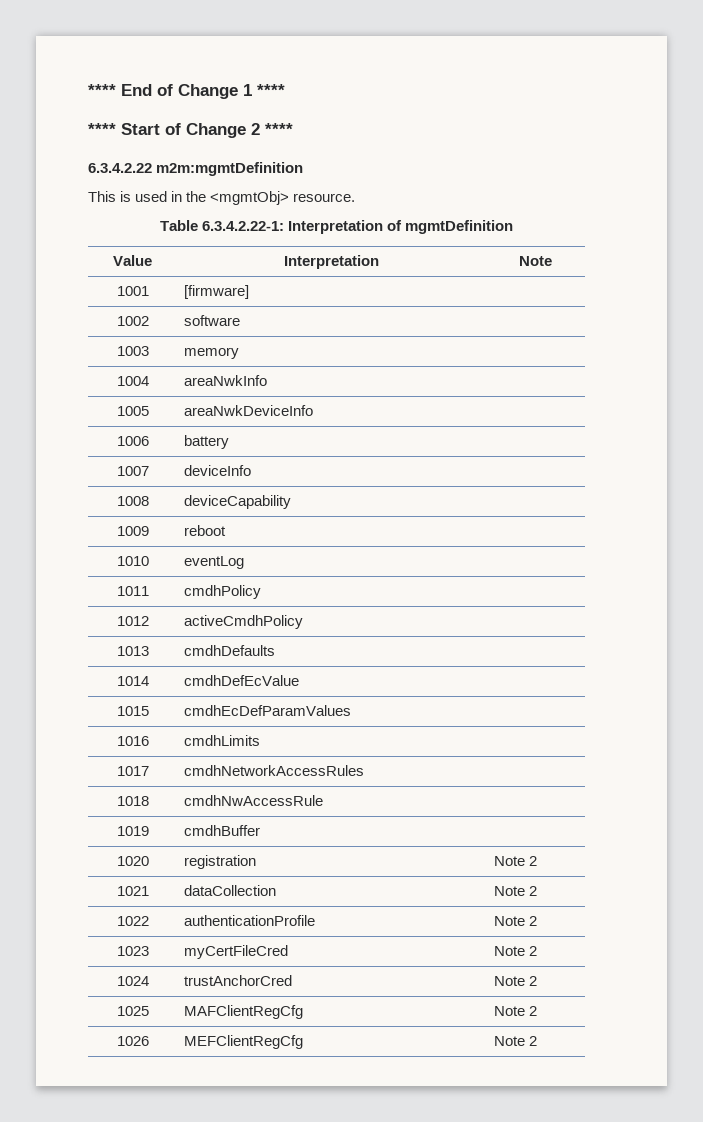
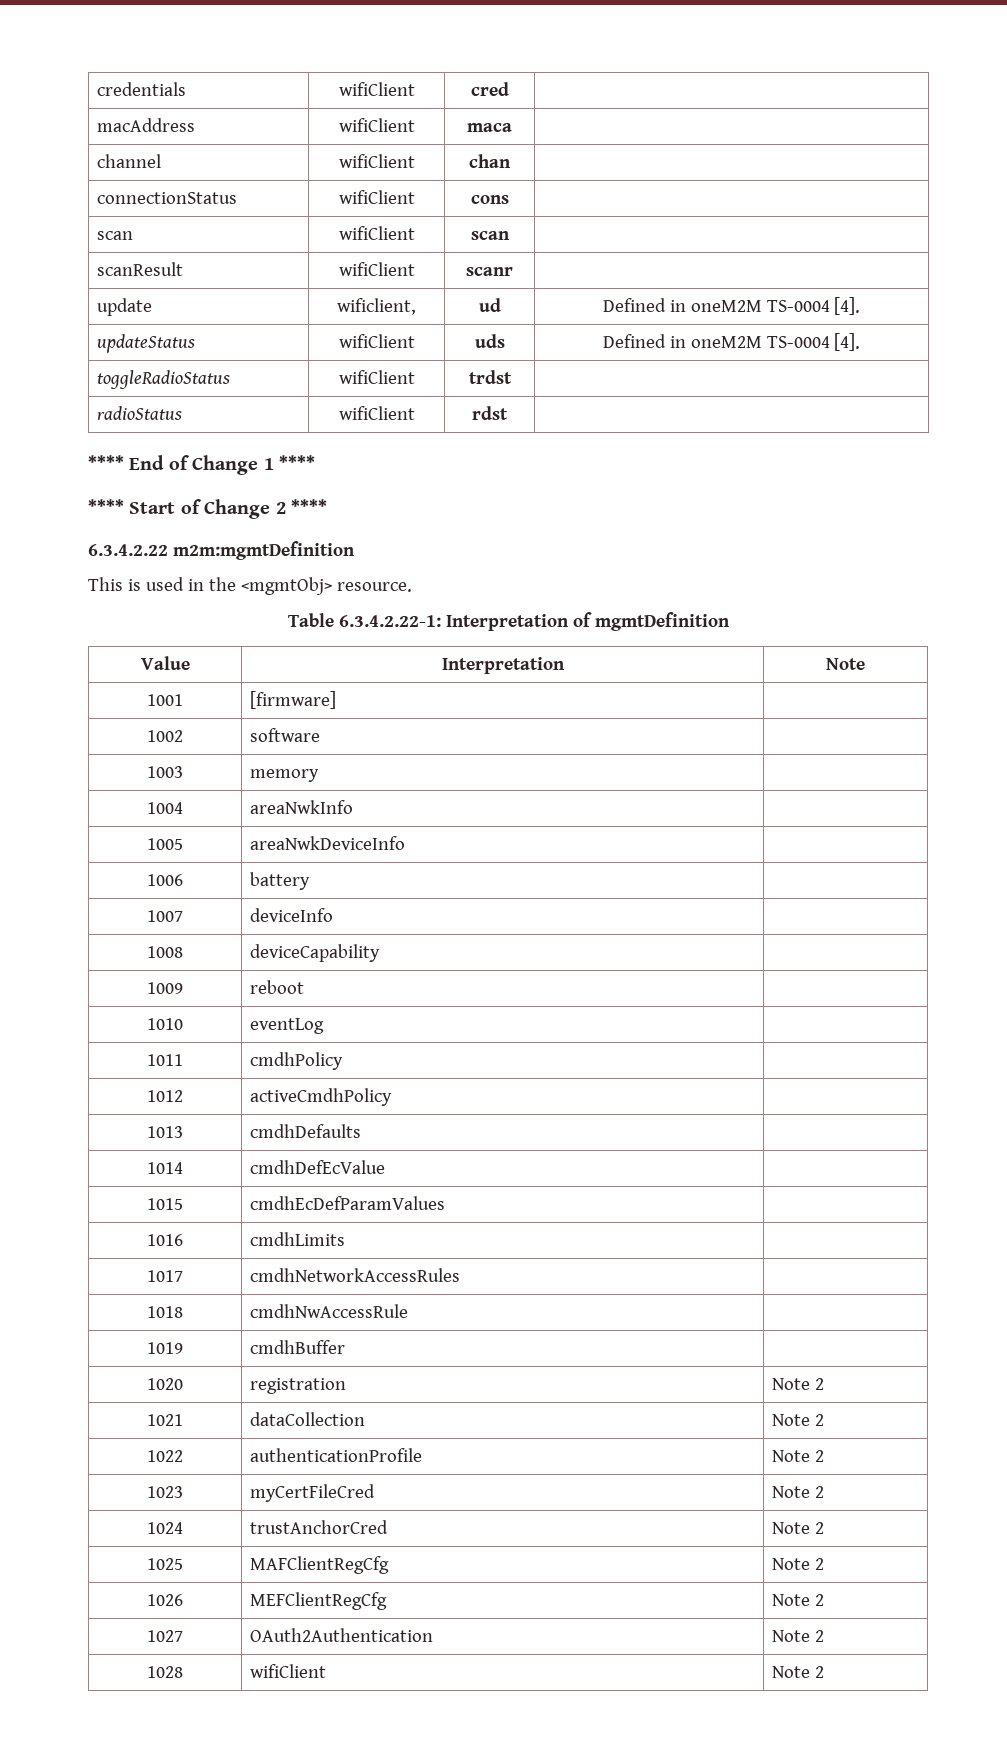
(88, 90) none -> [96,82,186,96] [338,82,415,96] [470,82,509,96] [96,118,195,132] [338,118,415,132] [467,123,512,132] [96,154,161,168] [338,154,415,168] [469,154,511,168] [96,192,237,204] [338,190,415,204] [470,195,509,204] [96,231,133,240] [338,226,415,240] [470,231,510,240] [96,262,183,276] [338,262,415,276] [466,267,513,276] [96,298,152,316] [337,298,416,315] [478,298,501,312] [602,297,861,315] [96,334,195,353] [338,334,415,348] [474,334,505,348] [602,333,861,351] [96,370,230,389] [338,370,415,384] [468,370,512,384] [96,406,182,420] [338,406,415,420] [472,406,508,420] credentials | wifiClient | cred | // macAddress | wifiClient | maca | // channel | wifiClient | chan | // connectionStatus | wifiClient | cons | // scan | wifiClient | scan | // scanResult | wifiClient | scanr | // update | wificlient, | ud | Defined in oneM2M TS-0004 [4]. // updateStatus | wifiClient | uds | Defined in oneM2M TS-0004 [4]. // toggleRadioStatus | wifiClient | trdst | // radioStatus | wifiClient | rdst | //
(538, 1041) none -> [147,1630,183,1642] [249,1628,433,1642] [771,1630,824,1642] [147,1666,183,1678] [249,1664,326,1678] [771,1666,824,1678] // 1027 | OAuth2Authentication | Note 2 // 1028 | wifiClient | Note 2

